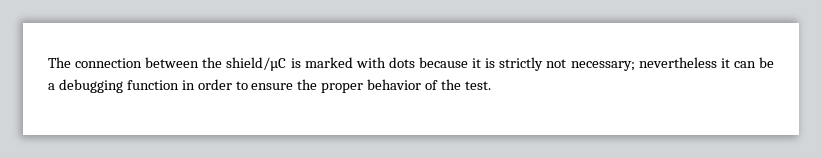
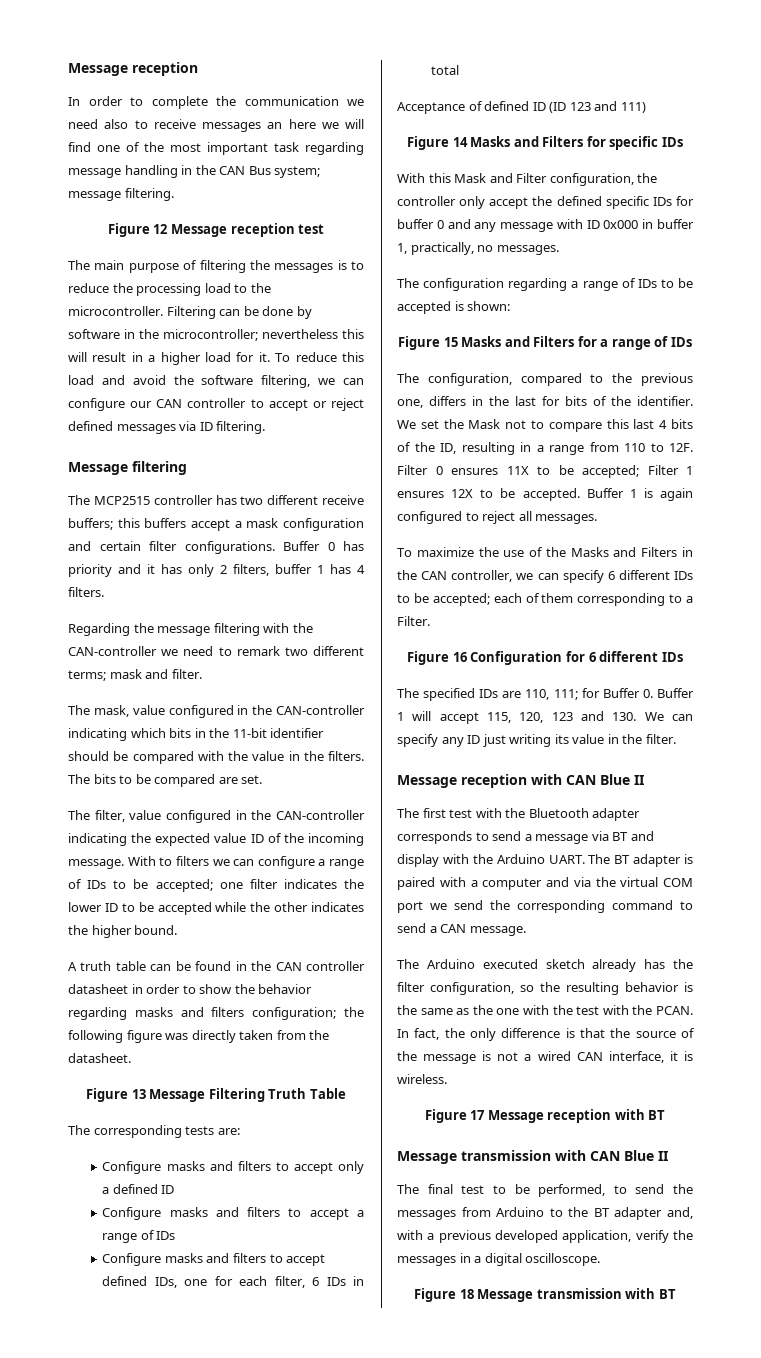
[48,57,774,71] [48,79,491,93] The connection between the shield/µC is marked with dots because it is strictly not necessary; nevertheless it can be a debugging function in order to ensure the proper behavior of the test. -> [68,62,198,76] [68,96,364,109] [68,119,364,132] [68,142,364,155] [68,165,321,178] [68,188,174,201] [107,223,325,237] [68,260,364,273] [68,283,271,296] [68,306,312,319] [68,329,364,341] [68,352,364,365] [68,375,364,388] [68,398,364,411] [68,421,266,434] [68,461,187,475] [68,495,364,505] [68,518,364,531] [68,541,364,554] [68,564,365,577] [68,587,104,597] [68,623,313,636] [68,646,364,656] [68,669,202,681] [68,705,365,718] [68,728,325,741] [68,751,364,764] [68,774,263,787] [68,810,365,823] [68,833,364,846] [68,856,364,869] [68,879,364,892] [68,902,364,915] [68,925,178,938] [68,961,366,971] [68,984,313,994] [68,1007,364,1020] [68,1030,330,1043] [68,1053,131,1063] [86,1088,346,1102] [68,1125,240,1138] [102,1161,364,1174] [102,1184,175,1194] [102,1207,364,1220] [102,1230,176,1243] [102,1253,326,1266] [102,1276,364,1288] [431,65,460,75] [397,101,646,114] [407,136,683,150] [397,173,658,186] [397,196,694,209] [397,219,694,232] [397,242,559,255] [397,278,693,291] [397,301,511,314] [398,336,692,350] [397,373,693,386] [397,396,693,408] [397,419,693,432] [397,442,693,455] [397,465,693,478] [397,488,693,501] [397,511,598,524] [397,547,693,557] [397,570,693,583] [397,593,693,606] [397,616,430,626] [407,651,683,665] [397,688,694,701] [397,711,693,724] [397,734,676,747] [397,774,644,788] [397,808,641,821] [397,831,654,844] [397,854,693,867] [397,877,693,890] [397,900,693,913] [397,923,526,936] [397,959,693,972] [397,982,693,995] [397,1005,693,1015] [397,1028,695,1041] [397,1051,693,1064] [397,1074,447,1084] [424,1109,666,1123] [397,1150,668,1164] [397,1184,693,1197] [397,1207,693,1220] [397,1230,693,1243] [397,1253,601,1266] [414,1288,676,1302] Message reception // In order to complete the communication we need also to receive messages an here we will find one of the most important task regarding message handling in the CAN Bus system; message filtering. // Figure 12 Message reception test // The main purpose of filtering the messages is to reduce the processing load to the microcontroller. Filtering can be done by software in the microcontroller; nevertheless this will result in a higher load for it. To reduce this load and avoid the software filtering, we can configure our CAN controller to accept or reject defined messages via ID filtering. // Message filtering // The MCP2515 controller has two different receive buffers; this buffers accept a mask configuration and certain filter configurations. Buffer 0 has priority and it has only 2 filters, buffer 1 has 4 filters. // Regarding the message filtering with the CAN-controller we need to remark two different terms; mask and filter. // The mask, value configured in the CAN-controller indicating which bits in the 11-bit identifier should be compared with the value in the filters. The bits to be compared are set. // The filter, value configured in the CAN-controller indicating the expected value ID of the incoming message. With to filters we can configure a range of IDs to be accepted; one filter indicates the lower ID to be accepted while the other indicates the higher bound. // A truth table can be found in the CAN controller datasheet in order to show the behavior regarding masks and filters configuration; the following figure was directly taken from the datasheet. // Figure 13 Message Filtering Truth Table // The corresponding tests are: // Configure masks and filters to accept only a defined ID // Configure masks and filters to accept a range of IDs // Configure masks and filters to accept defined IDs, one for each filter, 6 IDs in total // Acceptance of defined ID (ID 123 and 111) // Figure 14 Masks and Filters for specific IDs // With this Mask and Filter configuration, the controller only accept the defined specific IDs for buffer 0 and any message with ID 0x000 in buffer 1, practically, no messages. // The configuration regarding a range of IDs to be accepted is shown: // Figure 15 Masks and Filters for a range of IDs // The configuration, compared to the previous one, differs in the last for bits of the identifier. We set the Mask not to compare this last 4 bits of the ID, resulting in a range from 110 to 12F. Filter 0 ensures 11X to be accepted; Filter 1 ensures 12X to be accepted. Buffer 1 is again configured to reject all messages. // To maximize the use of the Masks and Filters in the CAN controller, we can specify 6 different IDs to be accepted; each of them corresponding to a Filter. // Figure 16 Configuration for 6 different IDs // The specified IDs are 110, 111; for Buffer 0. Buffer 1 will accept 115, 120, 123 and 130. We can specify any ID just writing its value in the filter. // Message reception with CAN Blue II // The first test with the Bluetooth adapter corresponds to send a message via BT and display with the Arduino UART. The BT adapter is paired with a computer and via the virtual COM port we send the corresponding command to send a CAN message. // The Arduino executed sketch already has the filter configuration, so the resulting behavior is the same as the one with the test with the PCAN. In fact, the only difference is that the source of the message is not a wired CAN interface, it is wireless. // Figure 17 Message reception with BT // Message transmission with CAN Blue II // The final test to be performed, to send the messages from Arduino to the BT adapter and, with a previous developed application, verify the messages in a digital oscilloscope. // Figure 18 Message transmission with BT

